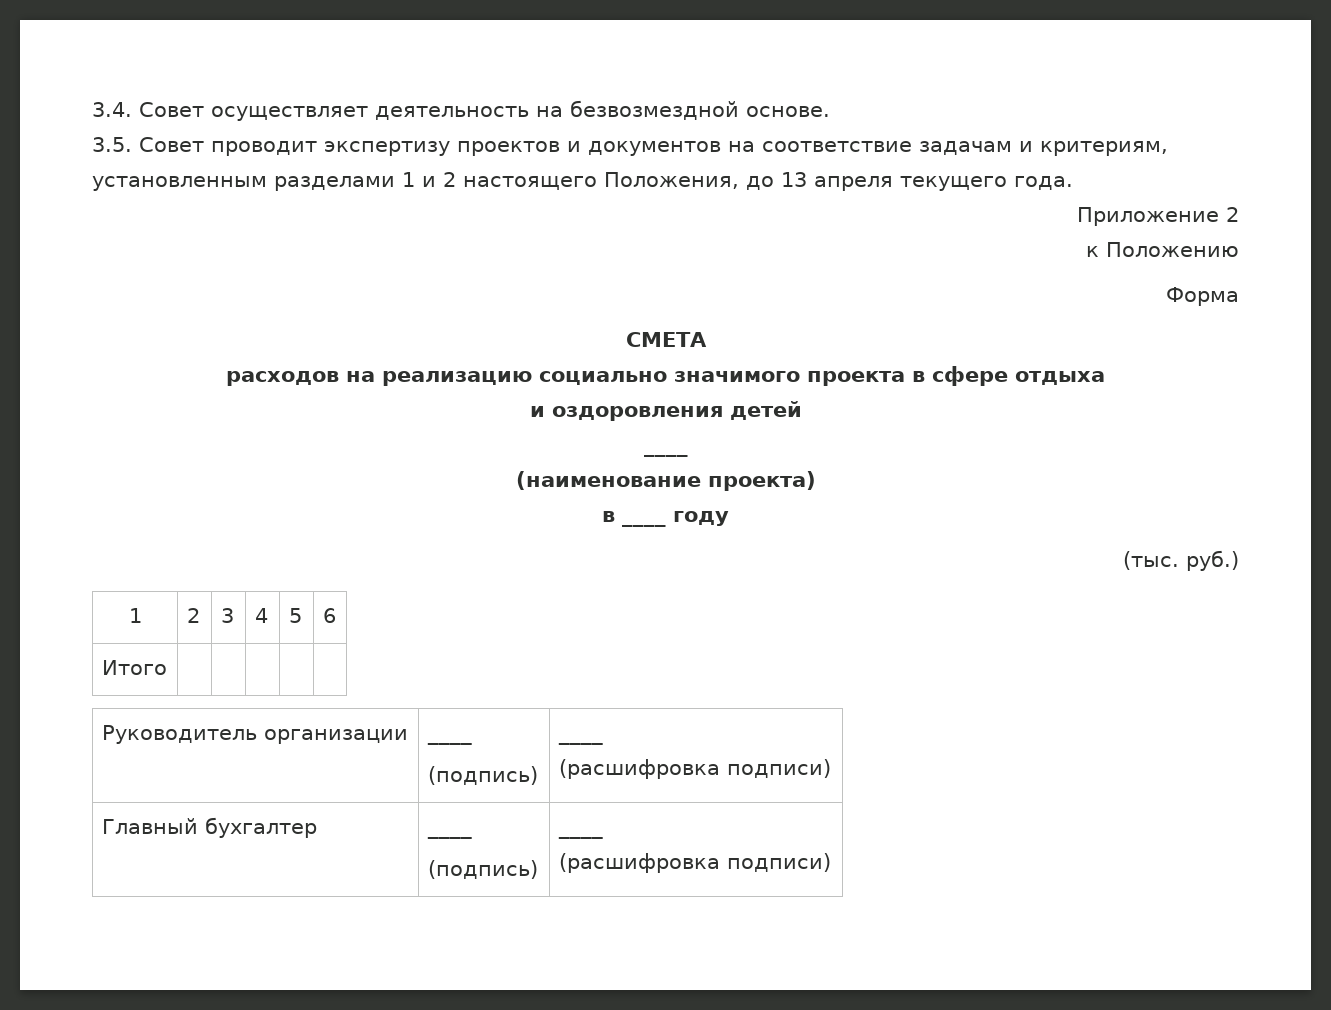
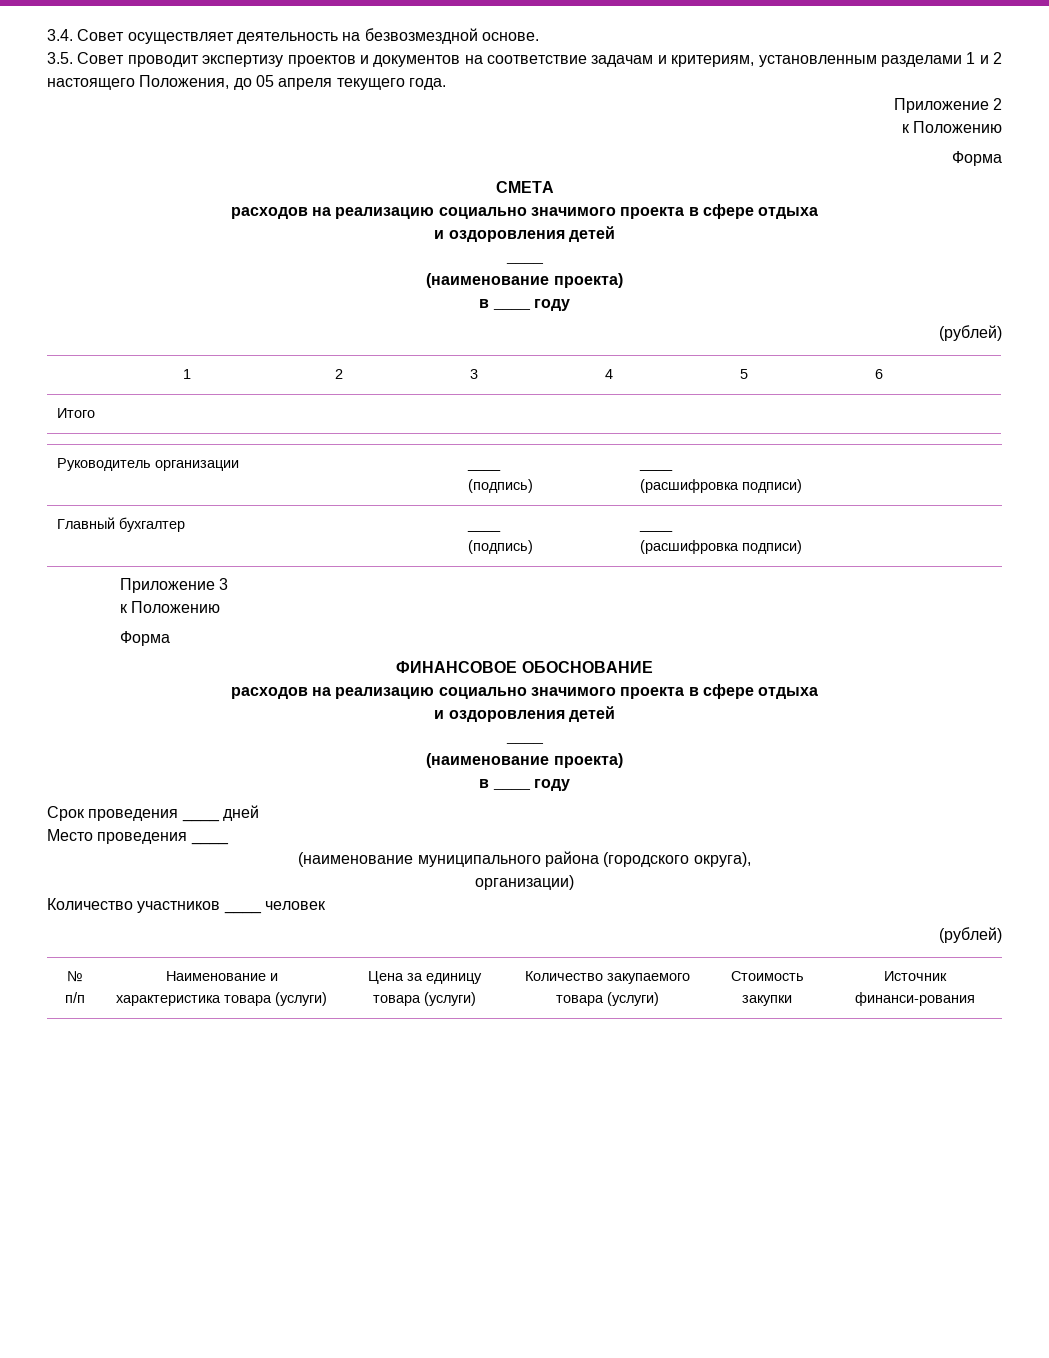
[781,172,807,187] 13 -> [255,75,274,87] 05
[1123,550,1239,571] (тыс. руб.) -> [939,325,1002,341] (рублей)
(831, 862) none -> [119,578,228,593] [119,601,220,613] [119,631,170,646] [396,661,653,673] [230,684,819,699] [434,706,615,722] [505,742,544,744] [426,753,623,768] [479,779,490,788] [492,779,570,791] [47,805,259,822] [47,829,229,845] [298,851,751,867] [475,875,574,890] [47,898,262,914] [264,901,326,910] [939,927,1002,943] [67,971,83,982] [65,992,85,1003] [165,971,278,981] [116,992,327,1006] [367,971,482,984] [372,992,476,1006] [524,971,690,984] [555,992,659,1006] [730,971,804,981] [742,995,792,1006] [883,971,947,981] [854,992,975,1006] // Приложение 3 // к Положению // Форма // ФИНАНСОВОЕ ОБОСНОВАНИЕ // расходов на реализацию социально значимого проекта в сфере отдыха // и оздоровления детей // ____ // (наименование проекта) // в ____ году // Срок проведения ____ дней // Место проведения ____ // (наименование муниципального района (городского округа), // организации) // Количество участников ____ человек // (рублей) // № п/п | Наименование и характеристика товара (услуги) | Цена за единицу товара (услуги) | Количество закупаемого товара (услуги) | Стоимость закупки | Источник финанси-рования

